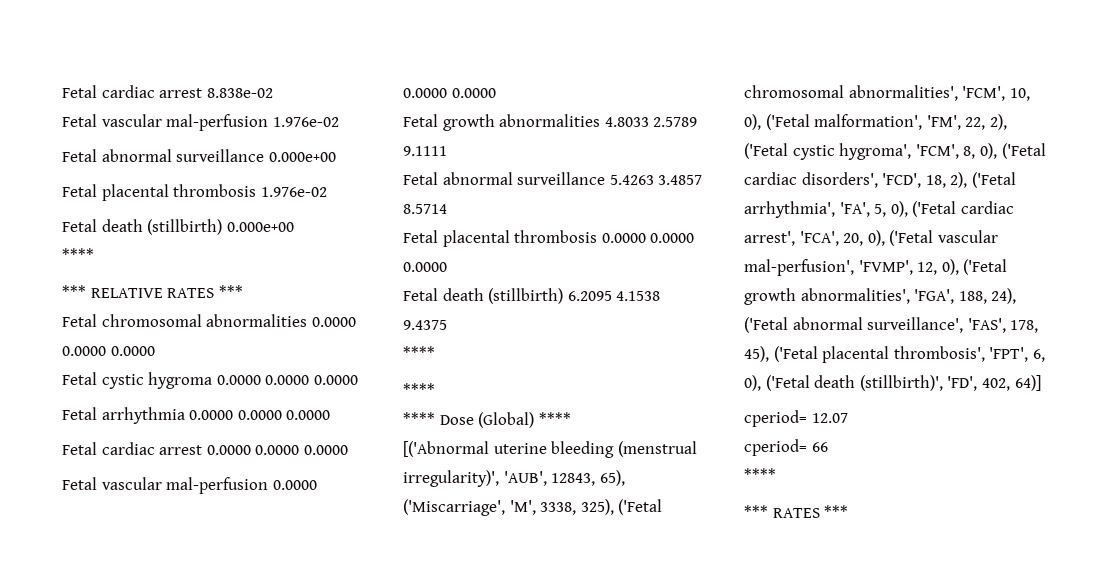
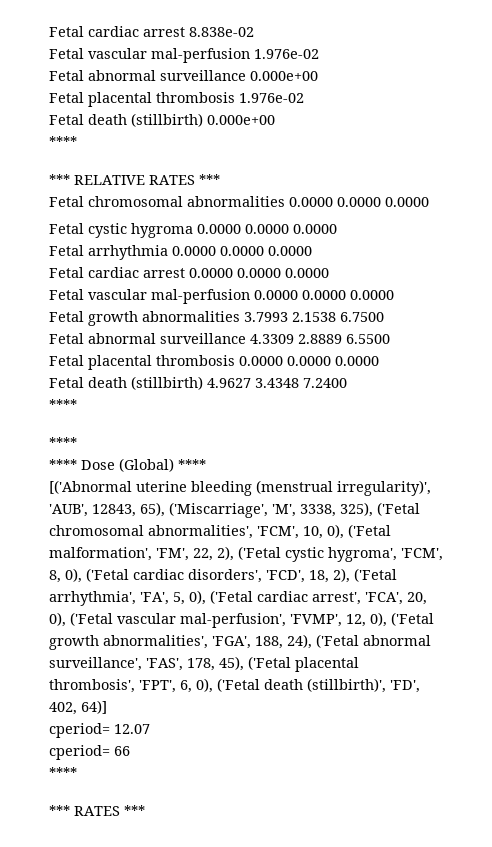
[604,117,698,127] [403,146,447,156] [403,172,703,185] [403,204,447,214] 4.8033 2.5789 9.1111 // Fetal abnormal surveillance 5.4263 3.4857 8.5714 -> [244,312,384,322] [49,333,390,344] 3.7993 2.1538 6.7500 // Fetal abnormal surveillance 4.3309 2.8889 6.5500
[567,291,661,301] [403,320,447,330] 6.2095 4.1538 9.4375 -> [207,378,347,388] 4.9627 3.4348 7.2400

